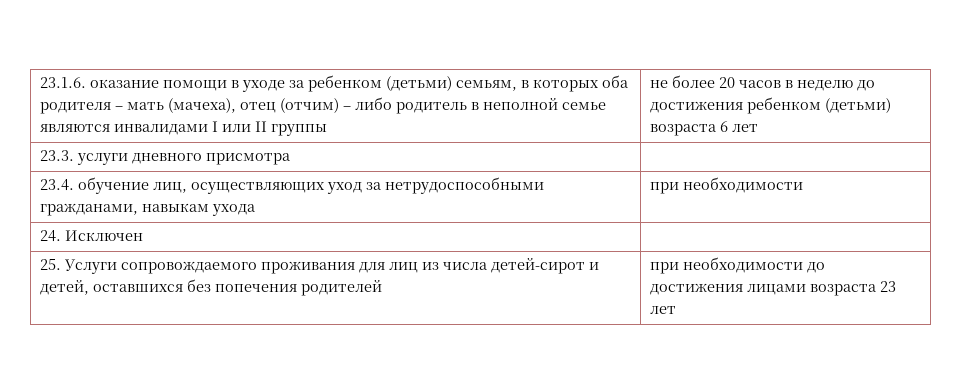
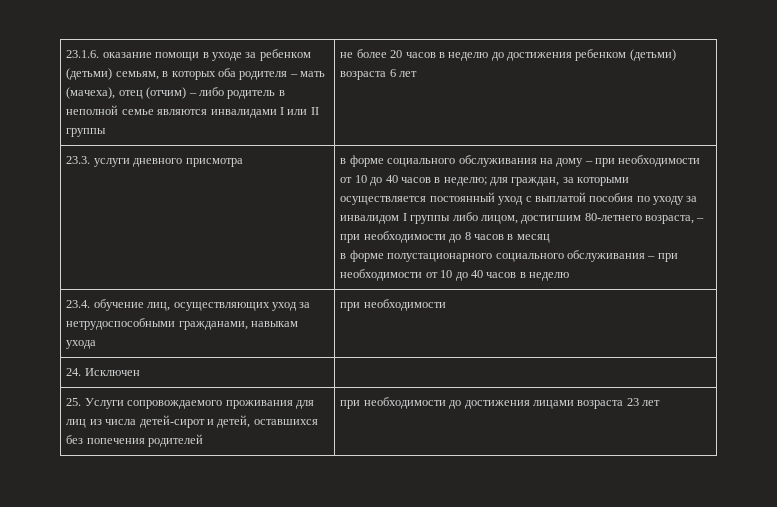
(290, 159) none -> [340,155,701,167] [340,175,630,186] [340,192,698,205] [340,212,705,224] [340,231,550,243] [340,250,678,262] [340,269,570,281] в форме социального обслуживания на дому – при необходимости от 10 до 40 часов в неделю; для граждан, за которыми осуществляется постоянный уход с выплатой пособия по уходу за инвалидом I группы либо лицом, достигшим 80-летнего возраста, – при необходимости до 8 часов в месяц // в форме полустационарного социального обслуживания – при необходимости от 10 до 40 часов в неделю

